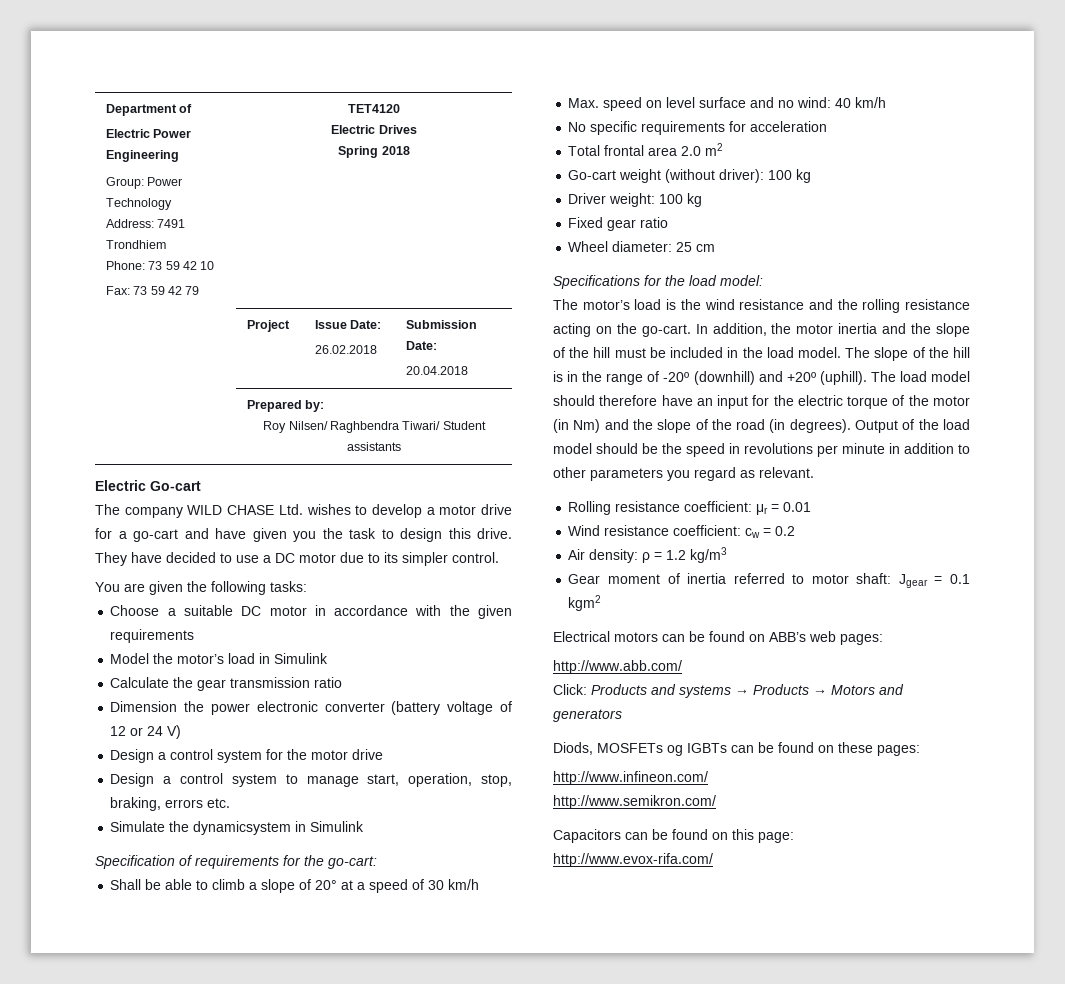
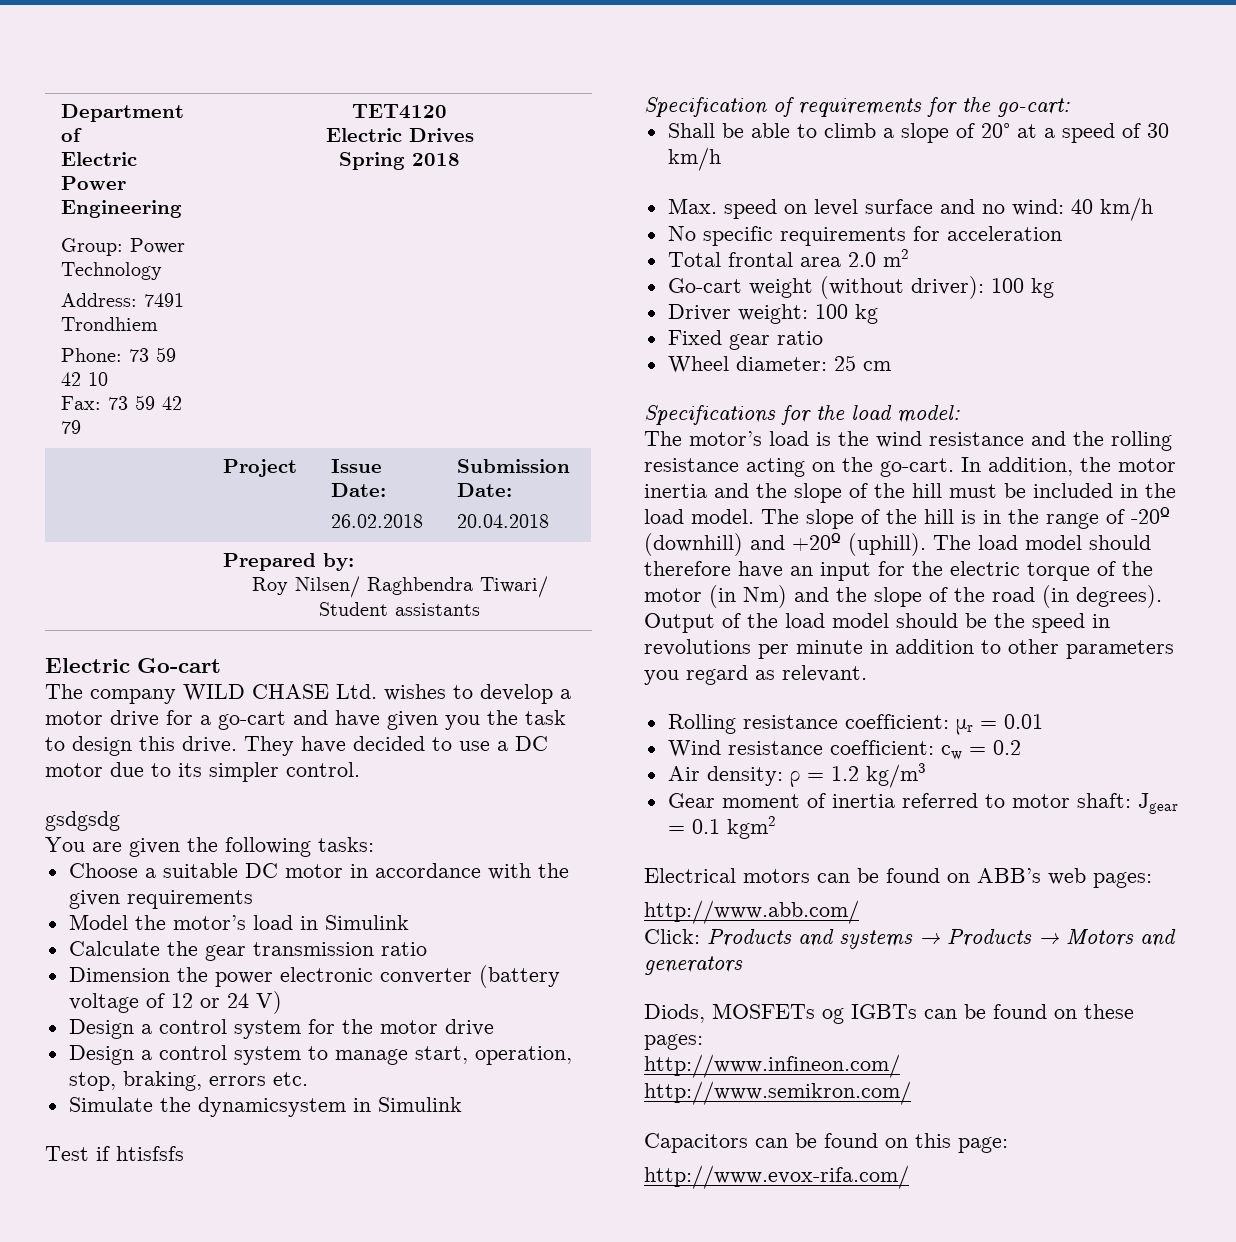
(499, 557) none -> [45,811,120,831] // gsdgsdg
(365, 826) none -> [45,1146,184,1161] // Test if htisfsfs

